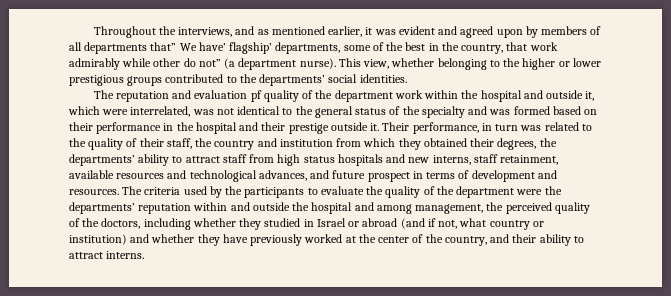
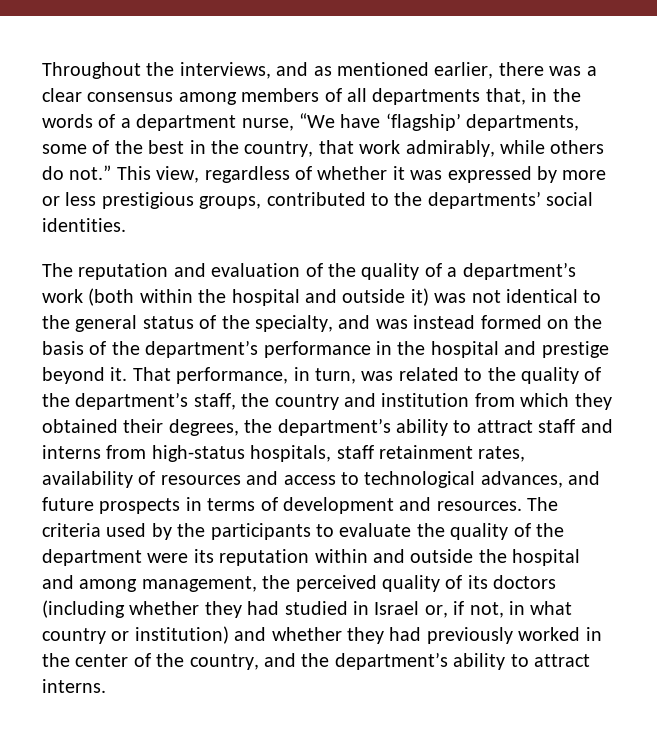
[365,26,602,38] [69,42,273,54] it was evident and agreed upon by members of all departments that” We have’ flagship’ -> [498,62,597,76] [42,88,581,105] [42,113,461,131] there was a clear consensus among members of all departments that, in the words of a department nurse, “We have ‘flagship’
[69,58,601,70] [69,75,163,86] admirably while other do not” (a department nurse). This view, whether belonging to the higher or lower prestigious groups -> [405,140,605,157] [42,165,607,183] [42,192,262,209] admirably, while others do not.” This view, regardless of whether it was expressed by more or less prestigious groups,
[250,90,423,102] pf quality of the department work -> [305,262,576,280] [42,288,135,306] of the quality of a department’s work (both
[585,91,595,101] [68,106,191,117] it, which were interrelated, -> [410,288,429,306] it)
[421,106,465,118] specialty -> [255,315,333,332] specialty,
[513,106,598,115] [69,122,93,131] formed based on their -> [413,315,603,329] [42,340,259,358] instead formed on the basis of the department’s
[261,122,410,134] their prestige outside it. Their -> [541,341,609,358] [42,367,171,384] prestige beyond it. That
[495,124,519,131] turn -> [315,368,356,384] turn,
[139,138,164,147] their -> [42,392,189,410] the department’s
[69,154,135,166] departments’ -> [277,418,391,436] department’s
[249,154,559,166] [69,170,187,179] from high status hospitals and new interns, staff retainment, available resources and -> [580,419,613,433] [42,445,526,462] [42,471,359,488] and interns from high-status hospitals, staff retainment rates, availability of resources and access to
[367,172,410,182] prospect -> [99,498,181,514] prospects
[544,186,562,195] [69,202,135,214] the departments’ -> [193,549,214,563] its
[82,218,262,230] the doctors, including whether they -> [467,575,557,589] [42,600,280,618] its doctors (including whether they had
[348,218,425,229] or abroad (and -> [424,605,448,618] or,
(458, 224) none -> [508,601,525,615] in
[222,234,248,243] have -> [389,627,422,641] had
[345,236,356,243] at -> [585,627,602,641] in
[512,234,537,243] their -> [301,652,448,670] the department’s

